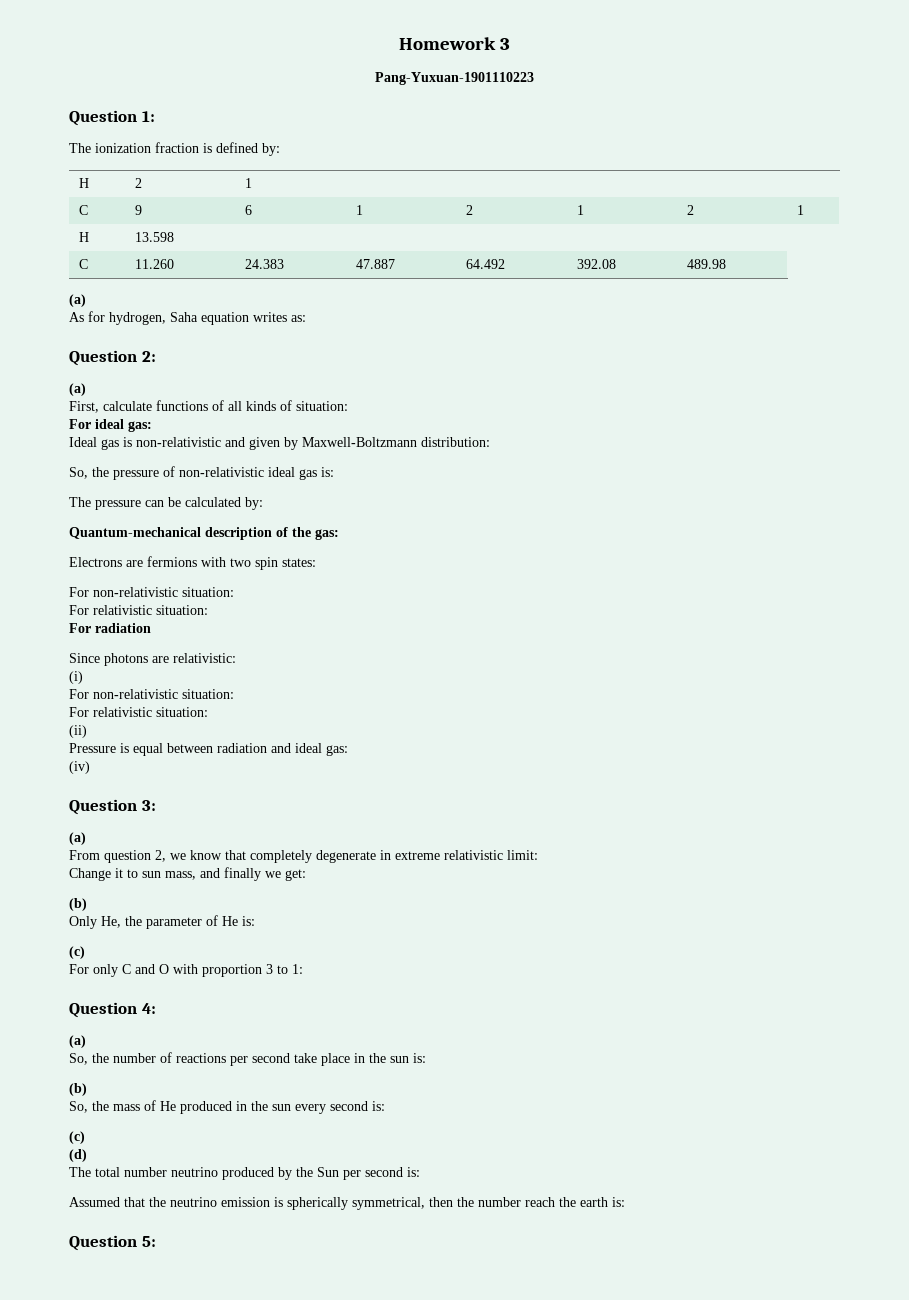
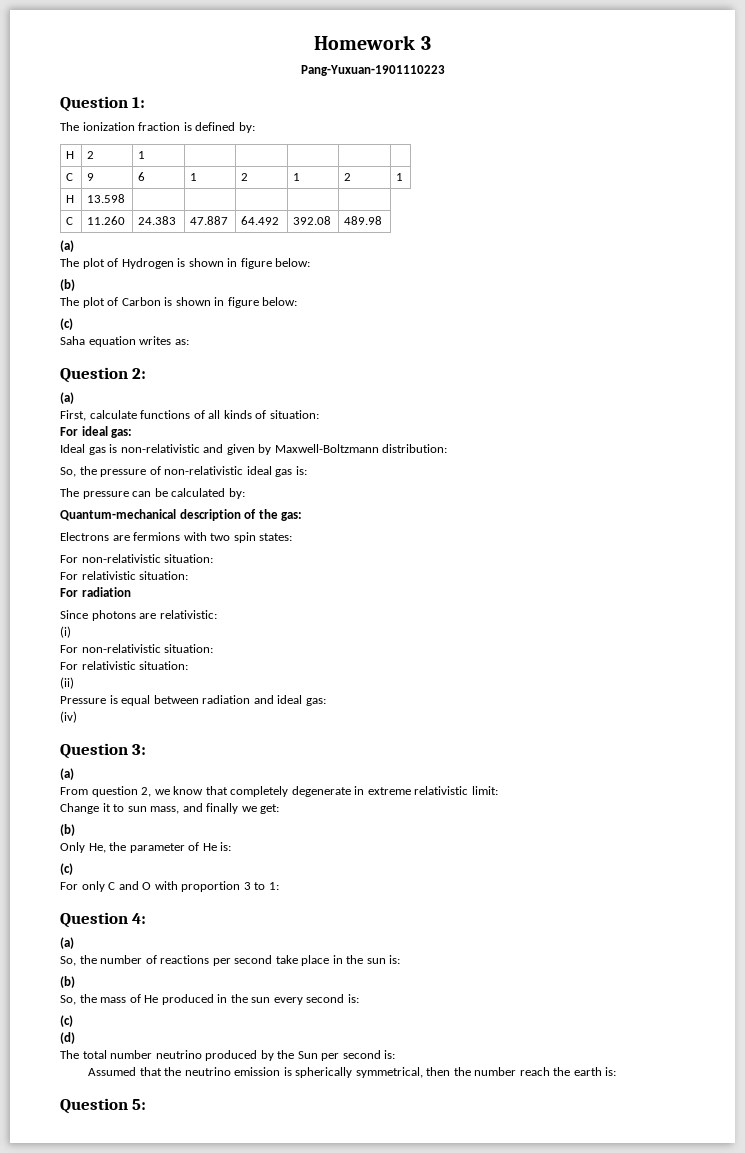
[69,311,166,325] As for hydrogen, -> [60,258,311,269] [60,279,75,291] [60,297,298,308] [60,318,73,330] The plot of Hydrogen is shown in figure below: // (b) // The plot of Carbon is shown in figure below: // (c) //

